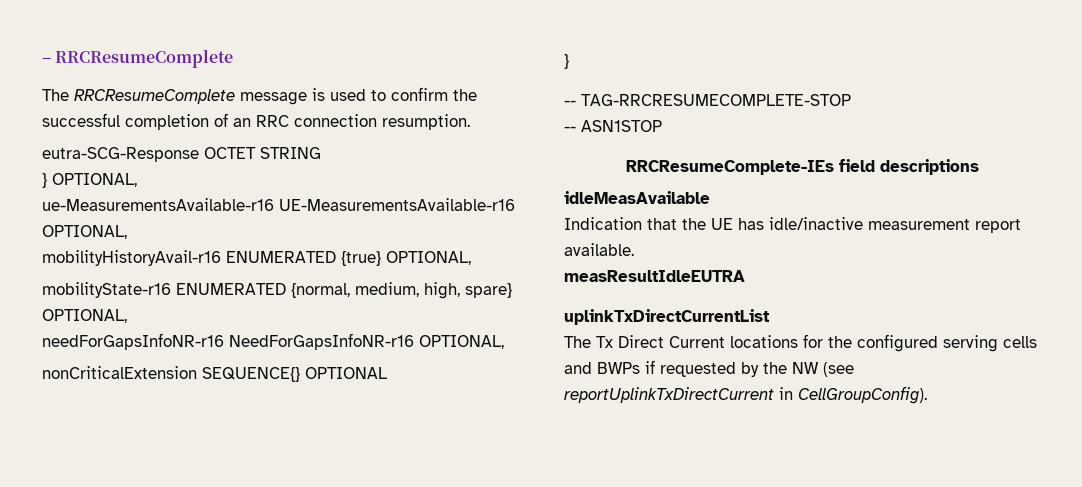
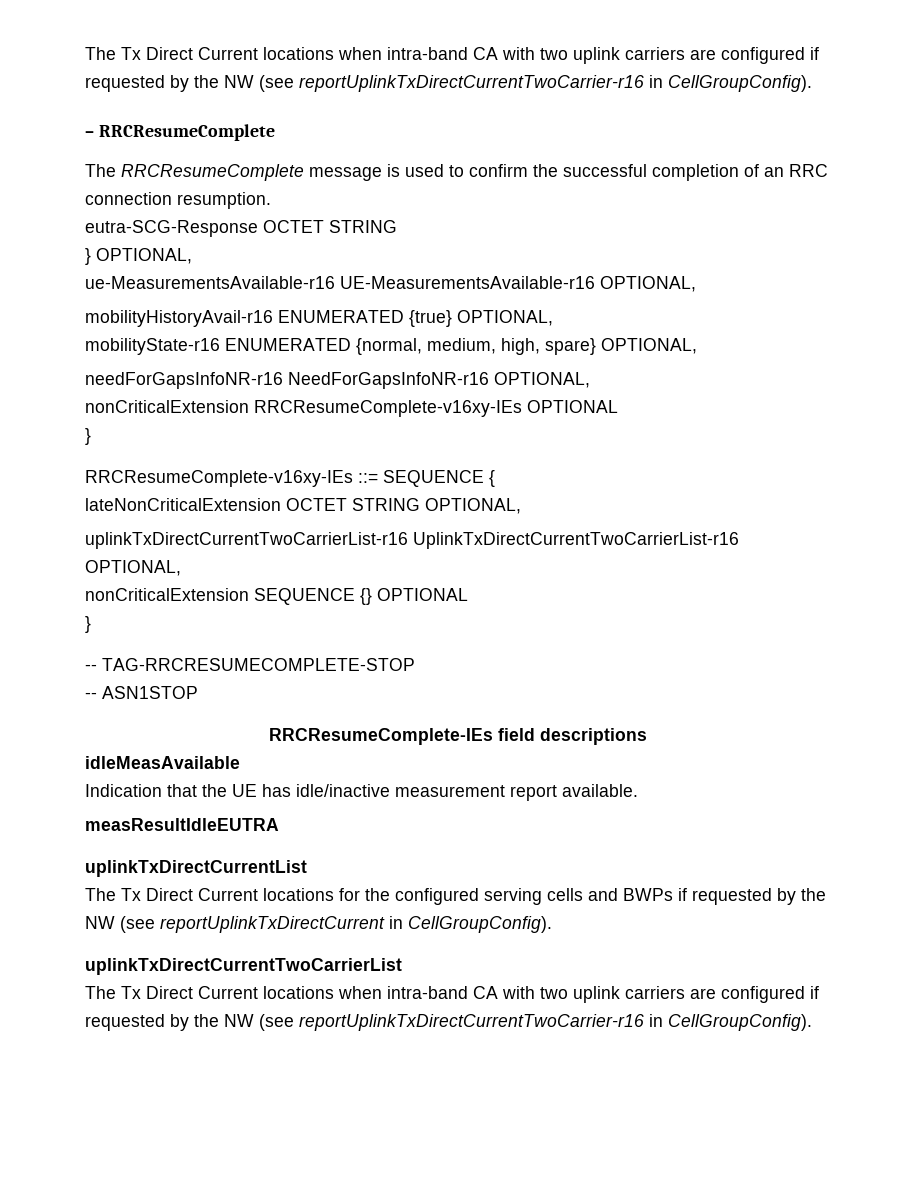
(42, 60) none -> [85,47,819,64] [85,75,812,92] The Tx Direct Current locations when intra-band CA with two uplink carriers are configured if requested by the NW (see reportUplinkTxDirectCurrentTwoCarrier-r16 in CellGroupConfig). //
[202,367,300,382] SEQUENCE{} -> [254,400,618,417] [85,428,91,445] [85,470,495,487] [85,498,521,514] [85,532,739,549] [85,560,181,576] [85,588,372,605] RRCResumeComplete-v16xy-IEs OPTIONAL // } // RRCResumeComplete-v16xy-IEs ::= SEQUENCE { // lateNonCriticalExtension OCTET STRING OPTIONAL, // uplinkTxDirectCurrentTwoCarrierList-r16 UplinkTxDirectCurrentTwoCarrierList-r16 OPTIONAL, // nonCriticalExtension SEQUENCE {}
(927, 395) none -> [85,958,402,975] [85,986,819,1003] [85,1014,812,1031] // uplinkTxDirectCurrentTwoCarrierList // The Tx Direct Current locations when intra-band CA with two uplink carriers are configured if requested by the NW (see reportUplinkTxDirectCurrentTwoCarrier-r16 in CellGroupConfig).

